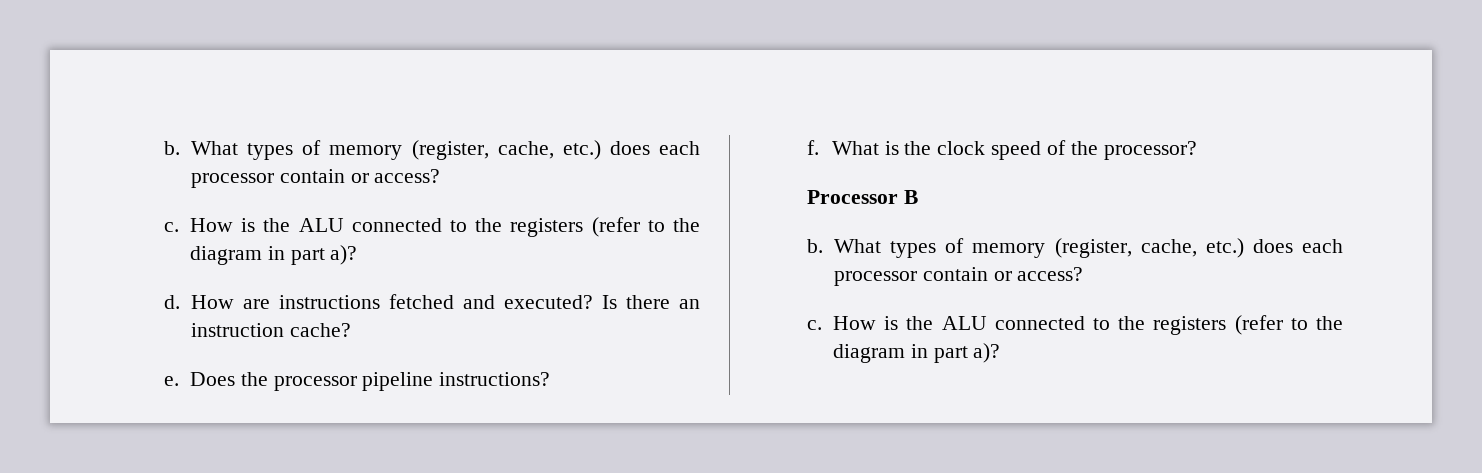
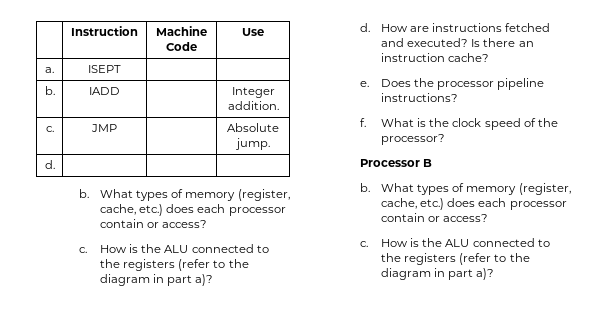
(164, 148) none -> [71,26,138,36] [156,26,207,36] [166,42,197,51] [242,28,264,36] [45,67,54,73] [88,65,121,73] [44,86,55,95] [89,87,120,95] [231,87,275,98] [227,101,279,110] [45,126,54,132] [91,124,117,132] [227,123,279,132] [234,138,270,150] [44,160,55,169] | Instruction | Machine Code | Use // a. | ISEPT | | // b. | IADD | | Integer addition. // c. | JMP | | Absolute jump. // d. | | | //

